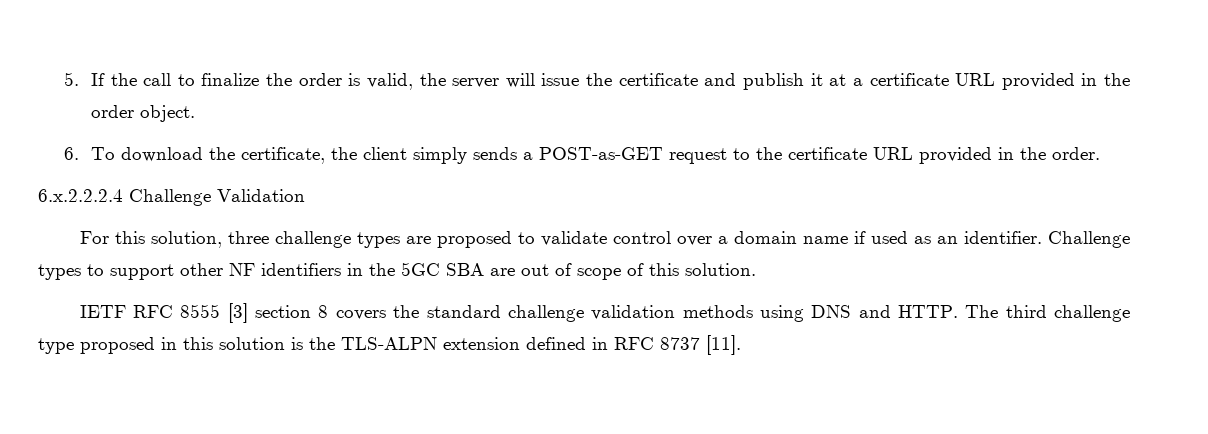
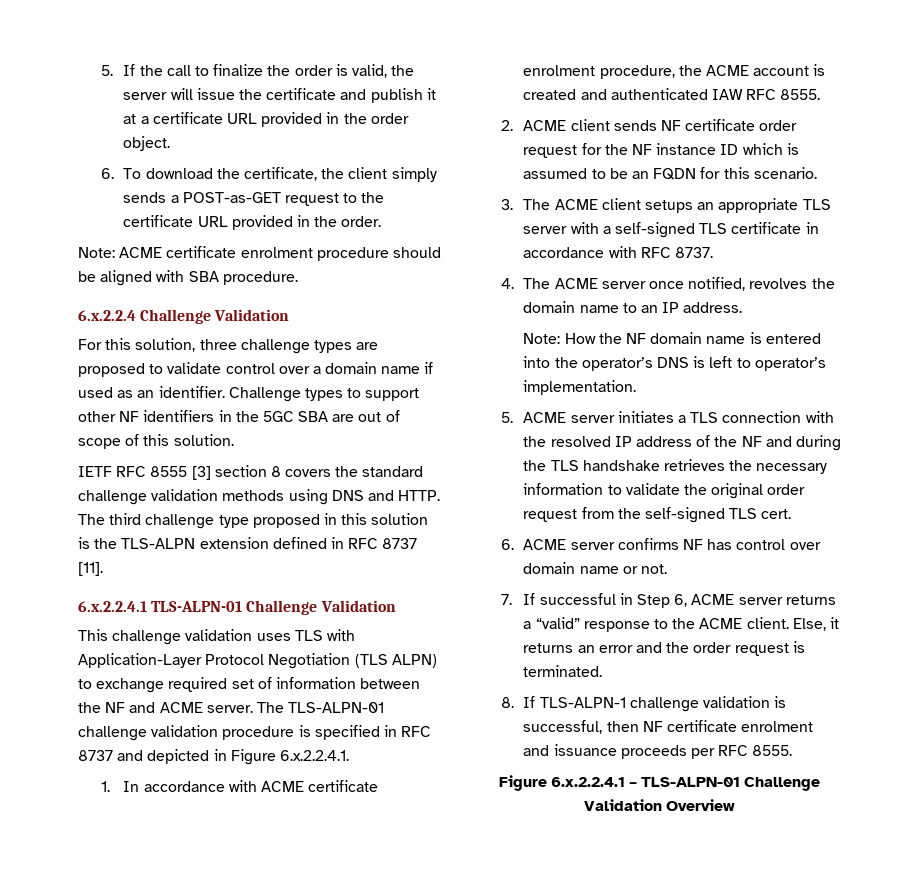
[38,189,123,202] 6.x.2.2.2.4 -> [78,246,441,261] [78,270,298,286] [78,310,136,321] Note: ACME certificate enrolment procedure should be aligned with SBA procedure. // 6.x.2.2.4
(741, 345) none -> [78,600,396,615] [78,629,355,645] [78,653,437,669] [78,677,421,693] [78,702,385,713] [78,725,432,741] [78,749,349,765] [100,780,379,792] [523,64,826,79] [523,88,821,100] [500,119,798,131] [523,143,799,158] [523,167,817,180] [500,198,831,213] [523,222,819,238] [523,246,714,258] [500,277,835,291] [523,301,743,313] [523,332,821,344] [523,356,826,371] [523,380,637,395] [500,411,834,423] [523,435,841,451] [523,459,828,474] [523,483,806,499] [523,507,792,523] [500,538,821,550] [523,562,668,574] [500,593,836,608] [523,617,839,632] [523,641,805,656] [523,665,603,677] [500,696,787,712] [523,720,814,734] [523,744,793,759] [498,775,821,791] [583,799,736,811] // 6.x.2.2.4.1 TLS-ALPN-01 Challenge Validation // This challenge validation uses TLS with Application-Layer Protocol Negotiation (TLS ALPN) to exchange required set of information between the NF and ACME server. The TLS-ALPN-01 challenge validation procedure is specified in RFC 8737 and depicted in Figure 6.x.2.2.4.1. // 1. In accordance with ACME certificate enrolment procedure, the ACME account is created and authenticated IAW RFC 8555. // 2. ACME client sends NF certificate order request for the NF instance ID which is assumed to be an FQDN for this scenario. // 3. The ACME client setups an appropriate TLS server with a self-signed TLS certificate in accordance with RFC 8737. // 4. The ACME server once notified, revolves the domain name to an IP address. // Note: How the NF domain name is entered into the operator’s DNS is left to operator’s implementation. // 5. ACME server initiates a TLS connection with the resolved IP address of the NF and during the TLS handshake retrieves the necessary information to validate the original order request from the self-signed TLS cert. // 6. ACME server confirms NF has control over domain name or not. // 7. If successful in Step 6, ACME server returns a “valid” response to the ACME client. Else, it returns an error and the order request is terminated. // 8. If TLS-ALPN-1 challenge validation is successful, then NF certificate enrolment and issuance proceeds per RFC 8555. // Figure 6.x.2.2.4.1 – TLS-ALPN-01 Challenge Validation Overview

